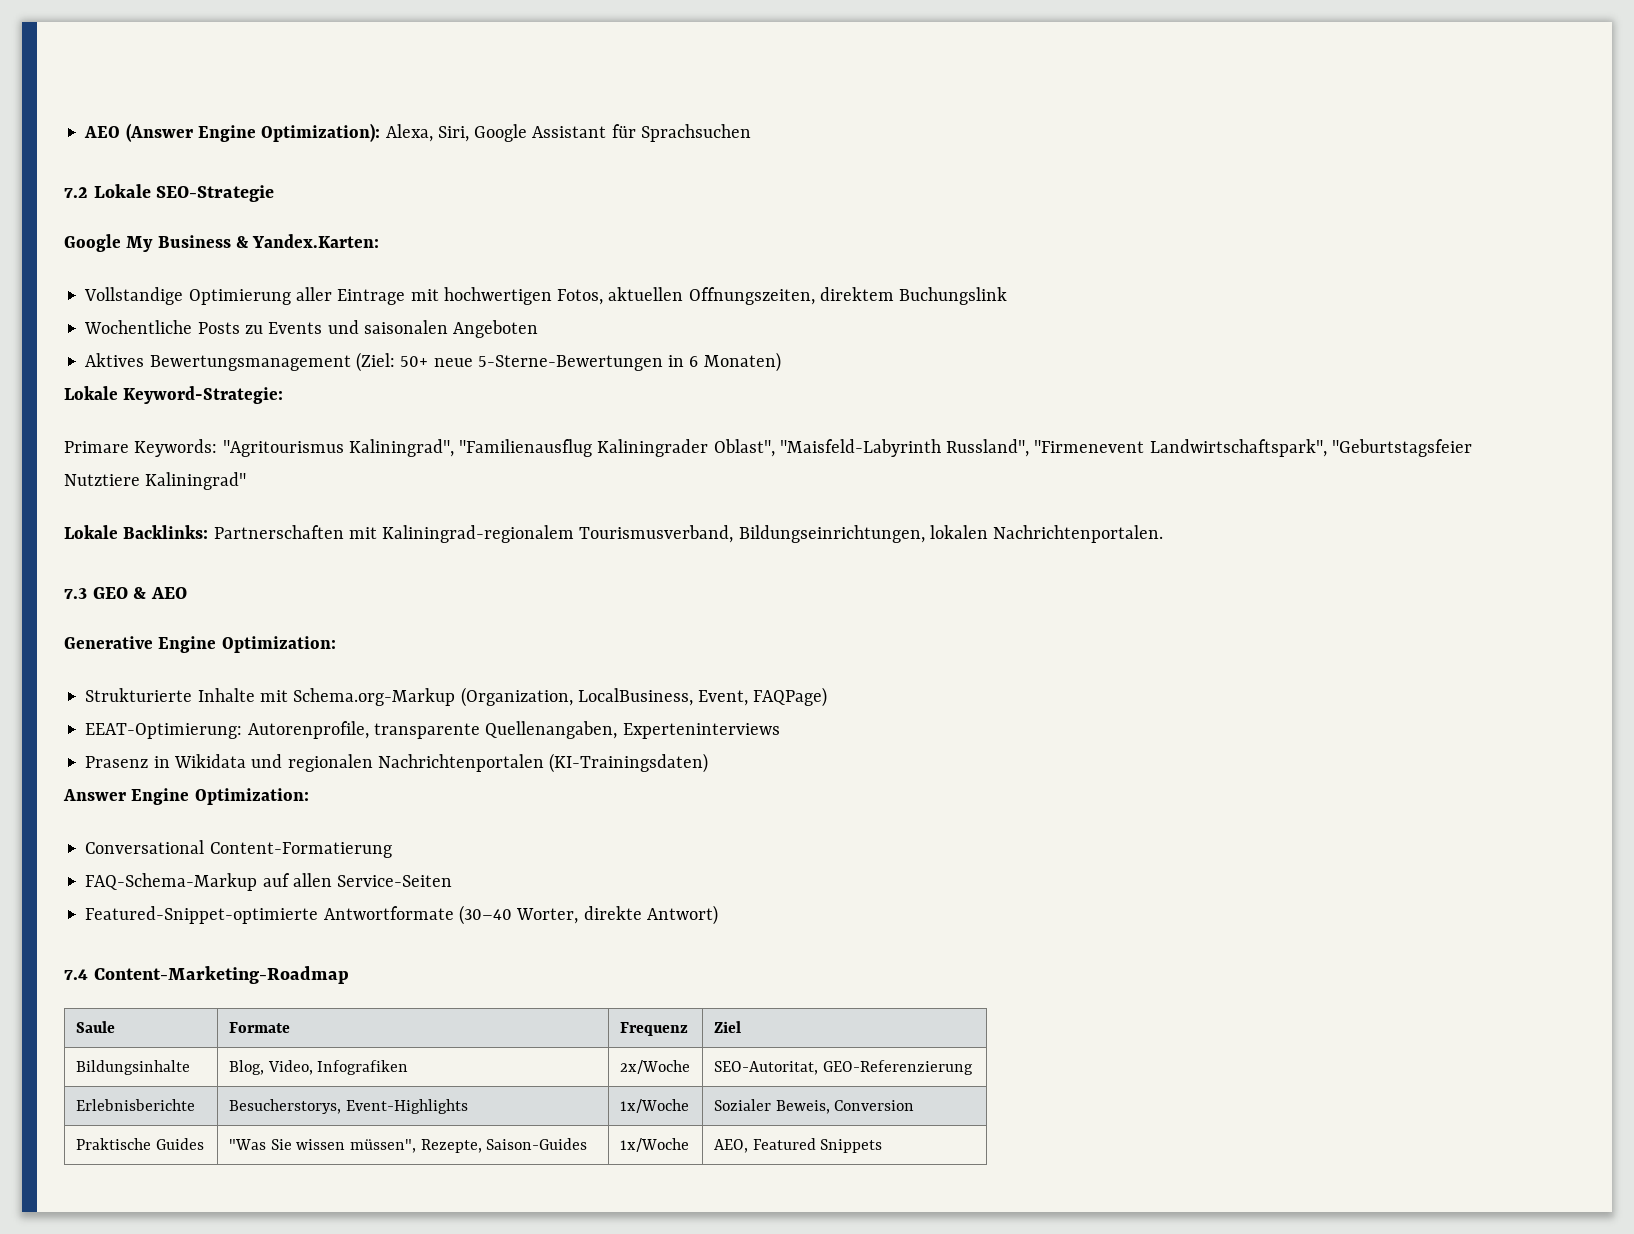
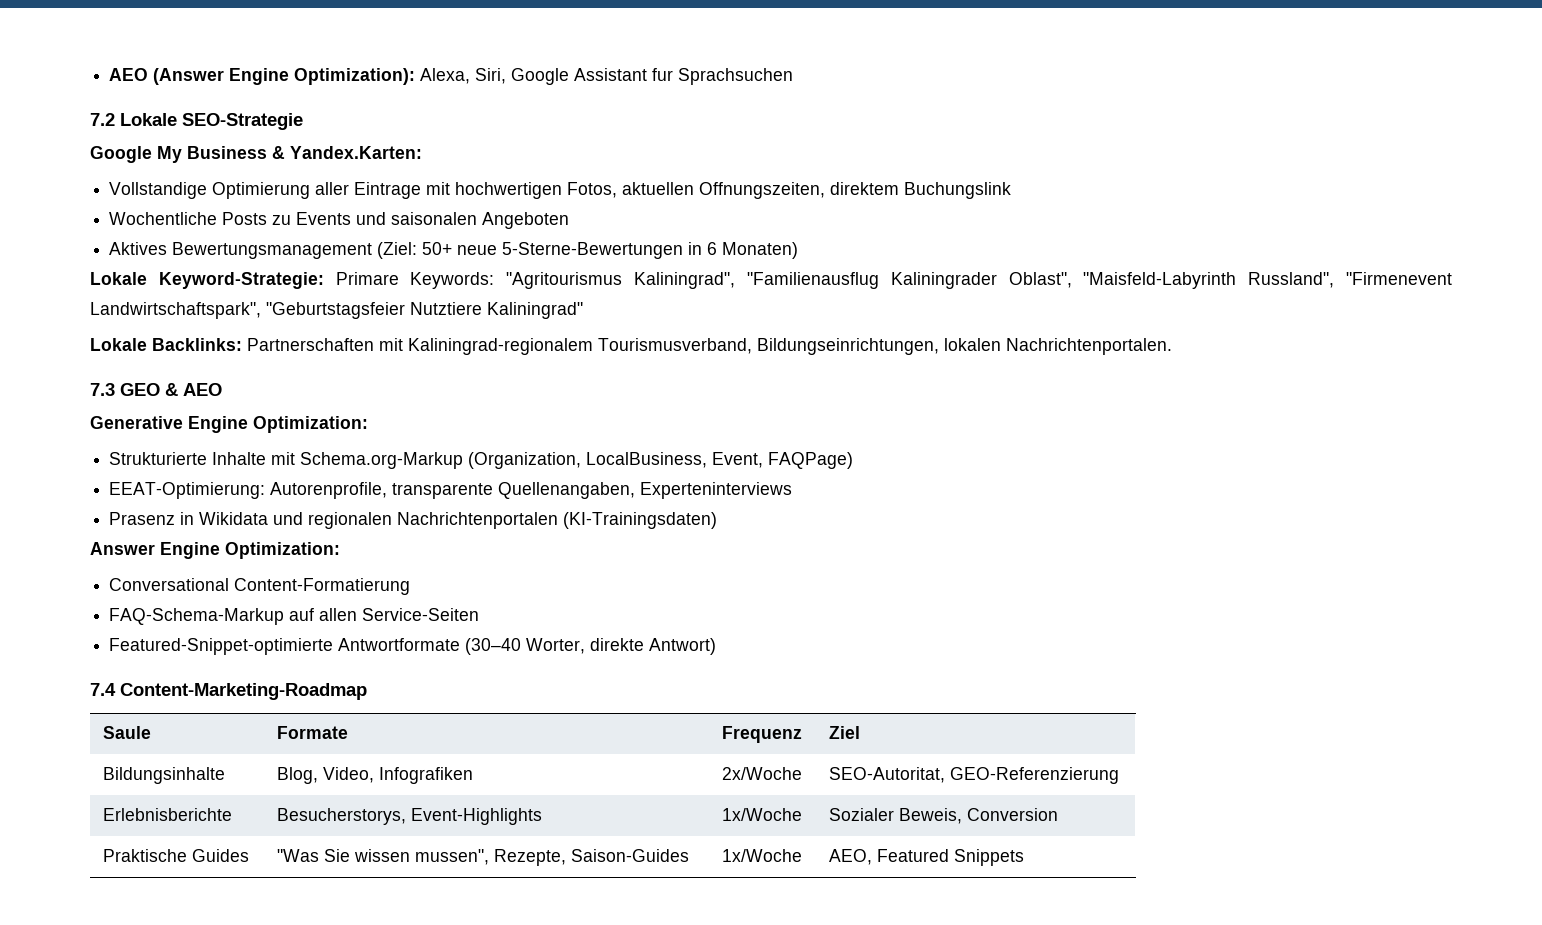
[611,124,636,138] für -> [652,68,674,81] fur
(284, 395) // -> (324, 280) none
[350,1139,417,1153] müssen", -> [415,849,490,865] mussen",

